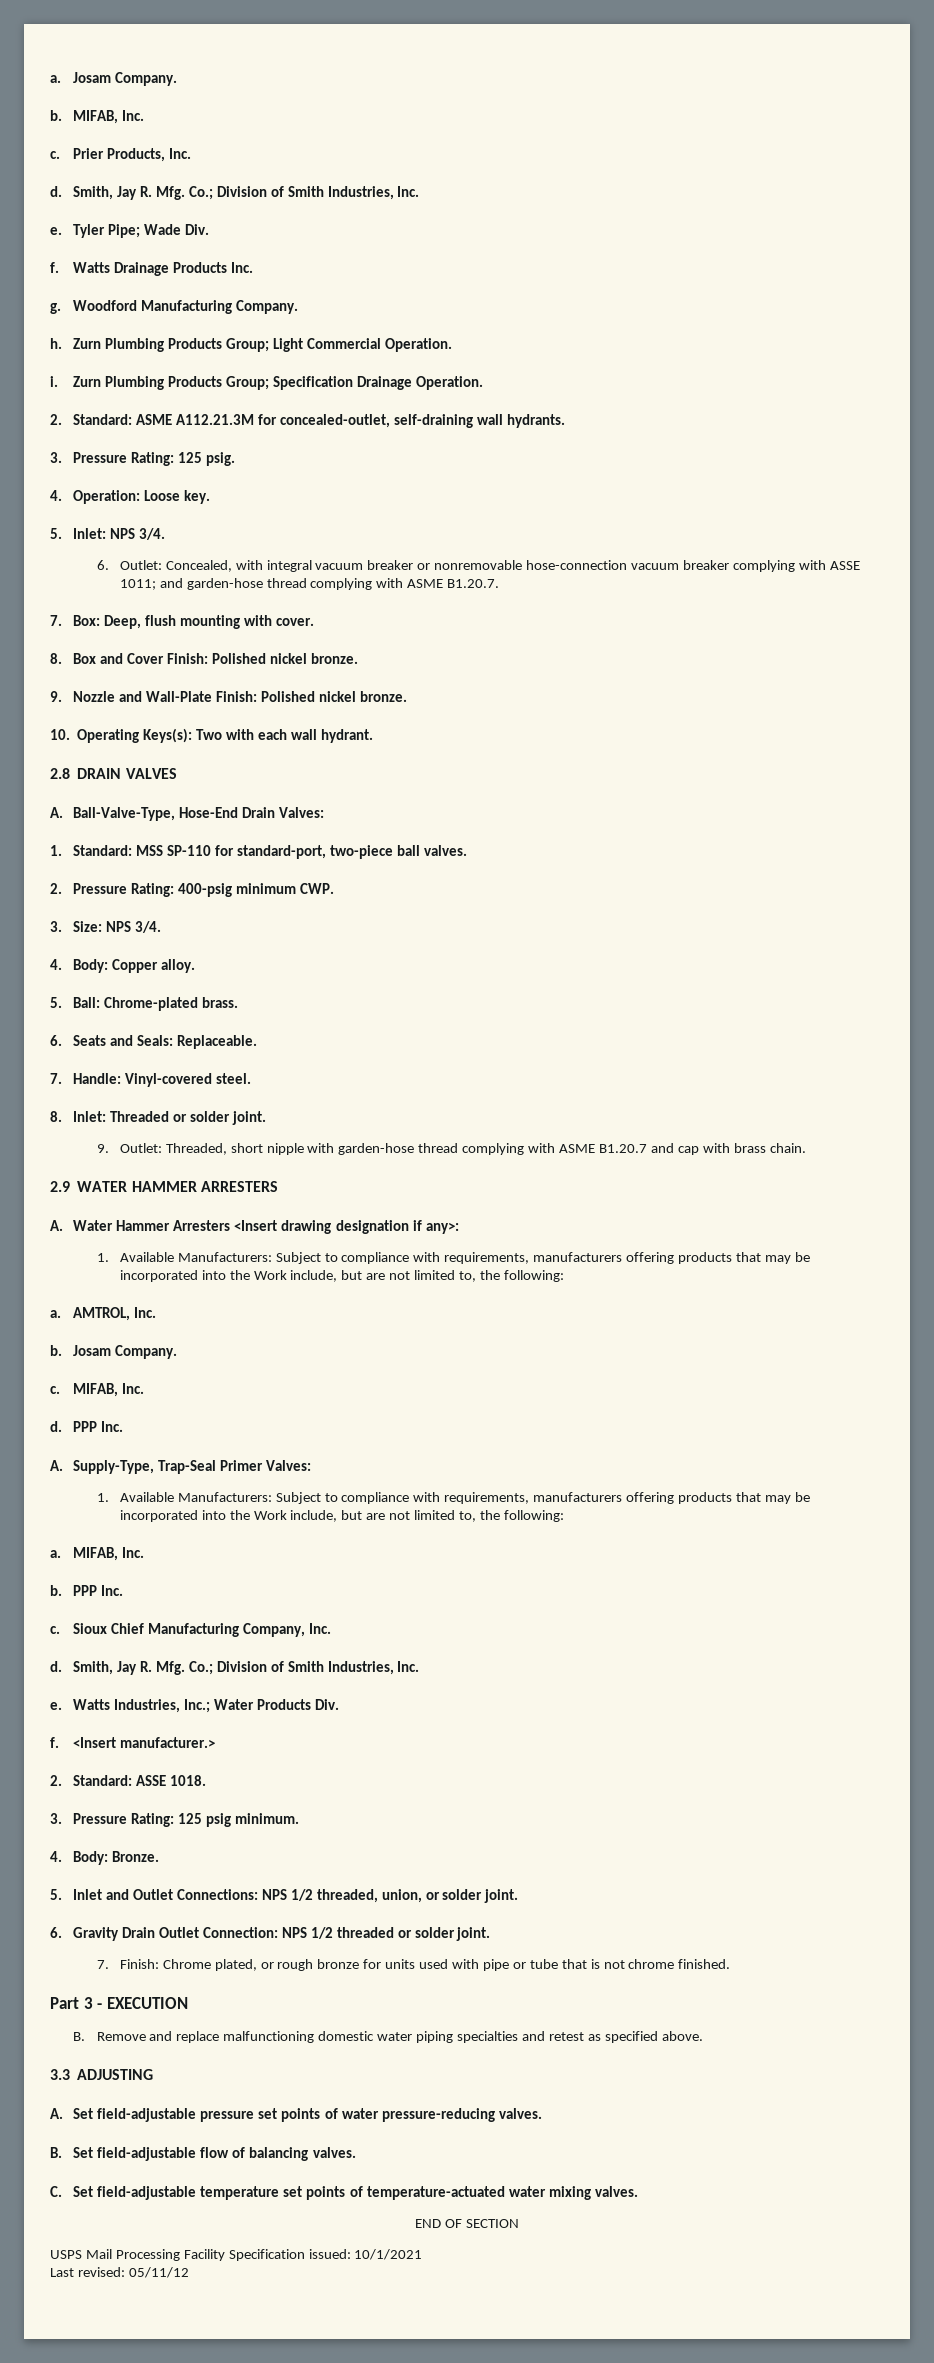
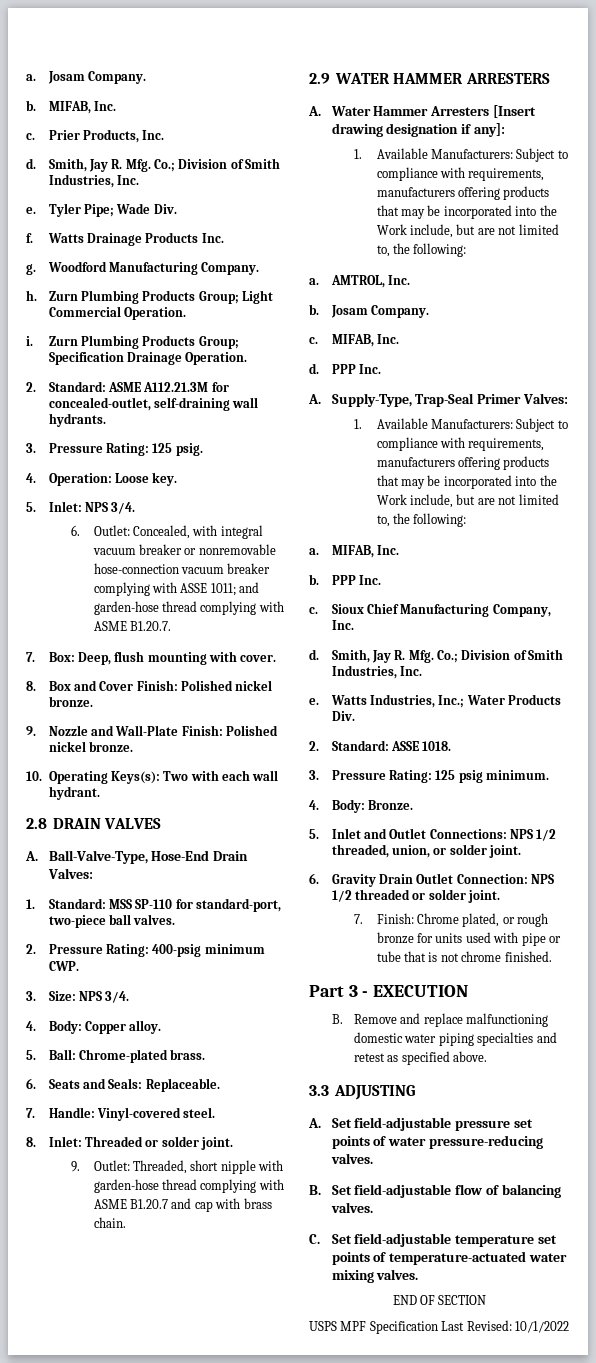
[234,1220,278,1231] <Insert -> [492,105,536,118] [Insert
[425,1222,459,1234] any>: -> [473,123,505,137] any]:
[50,1737,216,1748] // f. <Insert manufacturer.> -> (355, 716) none
[85,2249,423,2261] [50,2267,189,2278] Mail Processing Facility Specification issued: 10/1/2021 // Last revised: 05/11/12 -> [340,1320,569,1334] MPF Specification Last Revised: 10/1/2022

